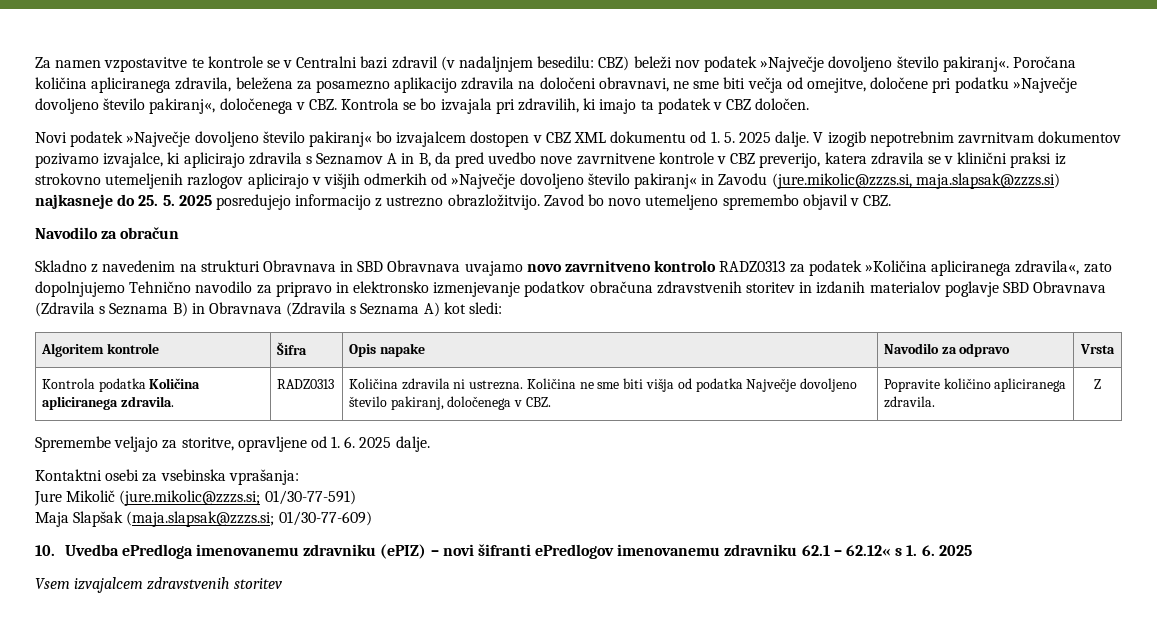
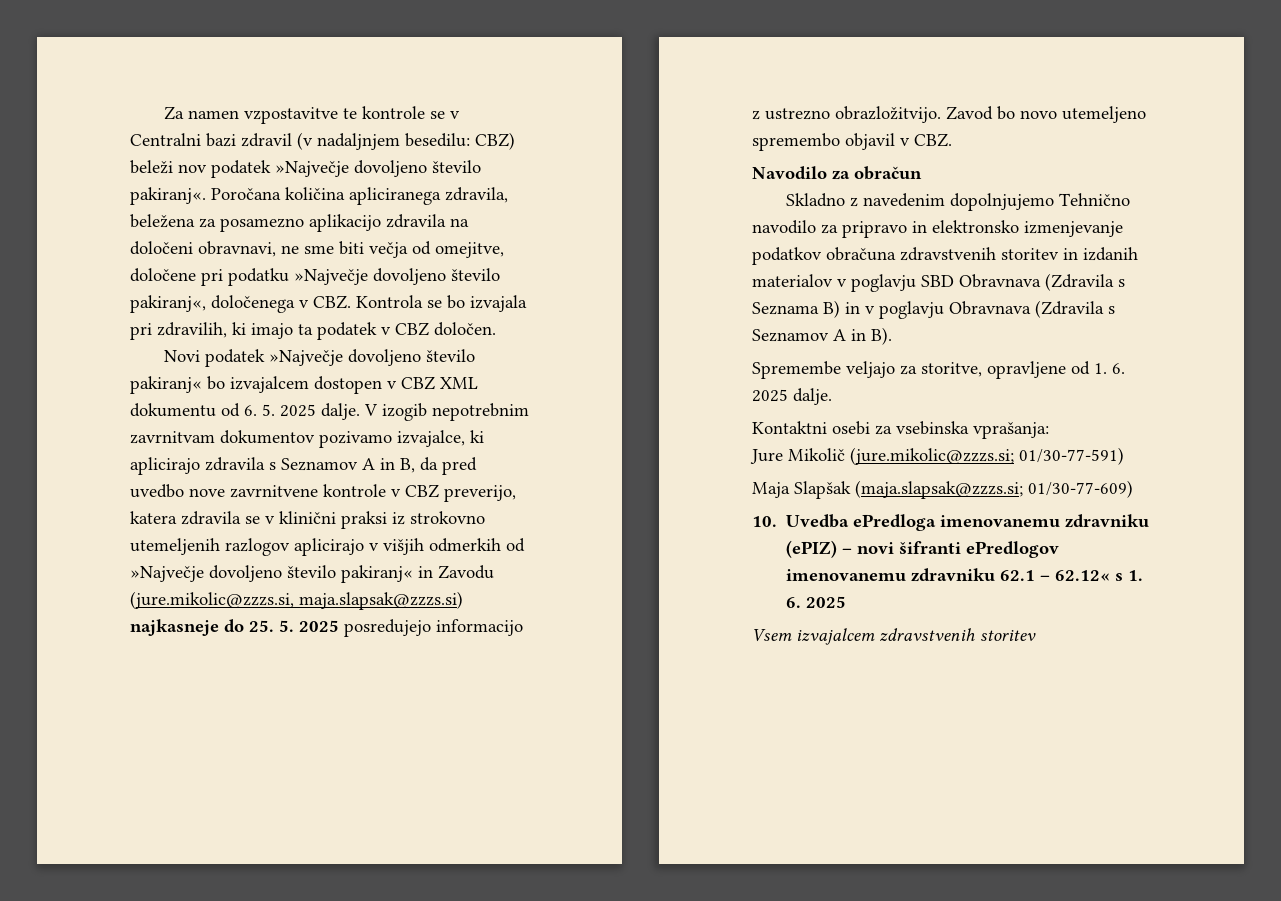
[710,131,720,143] 1. -> [244,405,257,416] 6.
[179,260,1112,276] na strukturi Obravnava in SBD Obravnava uvajamo novo zavrnitveno kontrolo RADZ0313 za podatek »Količina apliciranega zdravila«, zato -> (945, 200) none
[944,281,999,297] poglavje -> [837,274,916,292] v poglavju
[208,302,503,317] [40,343,159,357] [276,342,307,355] [348,343,425,357] [883,343,1011,357] [1080,344,1115,354] [41,378,201,392] [41,396,174,410] [276,379,334,389] [348,378,858,392] [348,396,551,410] [883,378,1067,392] [883,396,935,408] [1094,379,1101,389] Obravnava (Zdravila s Seznama A) kot sledi: // Algoritem kontrole | Šifra | Opis napake | Navodilo za odpravo | Vrsta // Kontrola podatka Količina apliciranega zdravila. | RADZ0313 | Količina zdravila ni ustrezna. Količina ne sme biti višja od podatka Največje dovoljeno število pakiranj, določenega v CBZ. | Popravite količino apliciranega zdravila. | Z -> [865,300,1115,319] [752,327,892,345] v poglavju Obravnava (Zdravila s Seznamov A in B).

